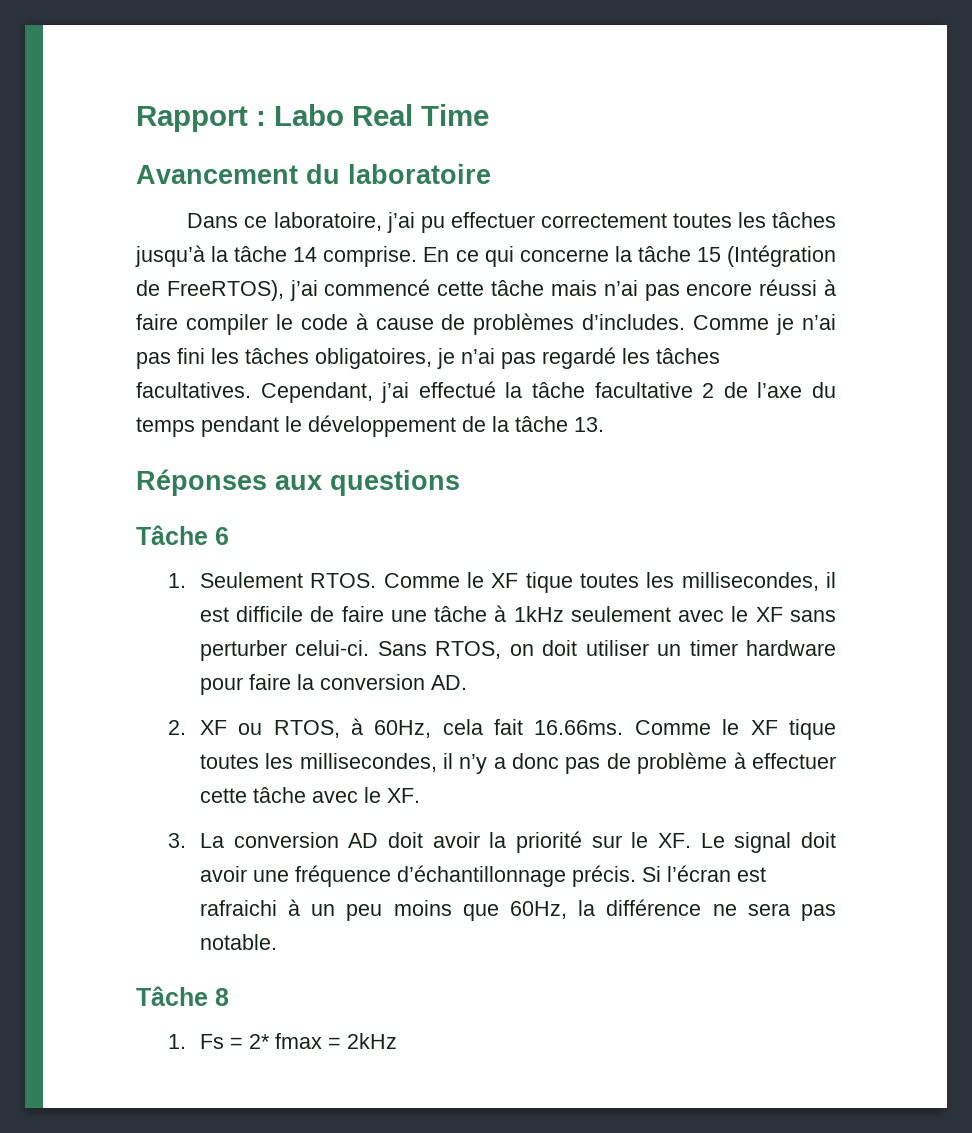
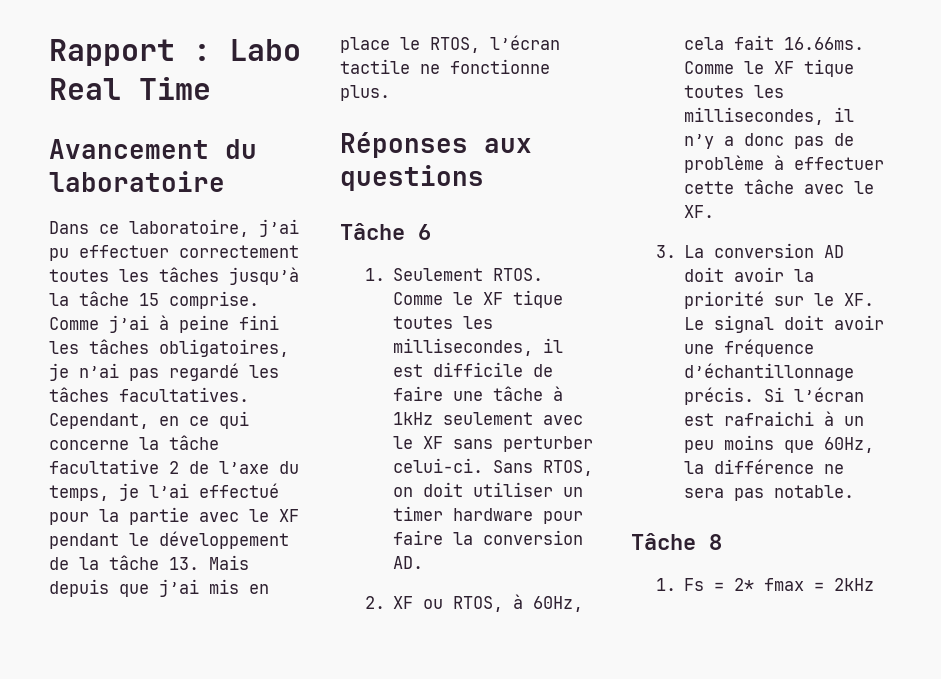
[293,245,836,267] [136,279,837,301] [136,313,836,335] [136,352,171,369] 14 comprise. En ce qui concerne la tâche 15 (Intégration de FreeRTOS), j’ai commencé cette tâche mais n’ai pas encore réussi à faire compiler le code à cause de problèmes d’includes. Comme je n’ai pas -> [139,291,259,309] [49,315,229,333] 15 comprise. Comme j’ai à peine
[381,381,496,403] j’ai effectué -> [159,411,249,429] [49,440,129,450] en ce qui concerne
[136,417,195,437] temps -> [49,483,279,501] [49,507,299,525] temps, je l’ai effectué pour la partie avec le XF
(604, 424) none -> [209,555,249,570] [49,579,269,597] [340,35,560,53] [340,59,550,74] [340,85,390,101] Mais depuis que j’ai mis en place le RTOS, l’écran tactile ne fonctionne plus.

